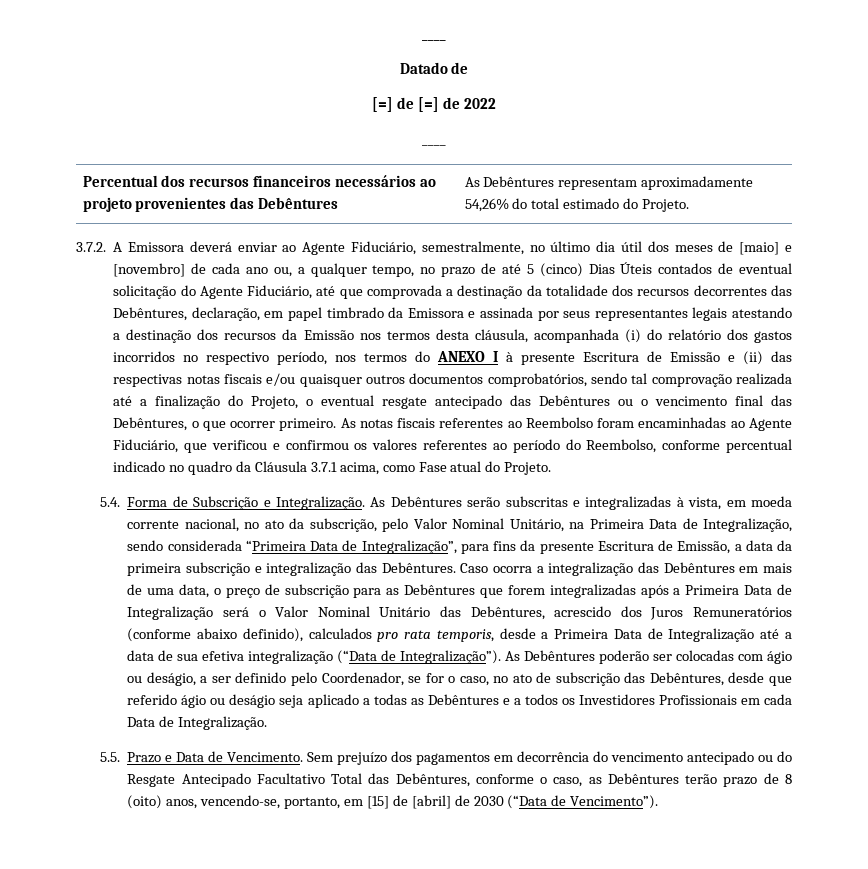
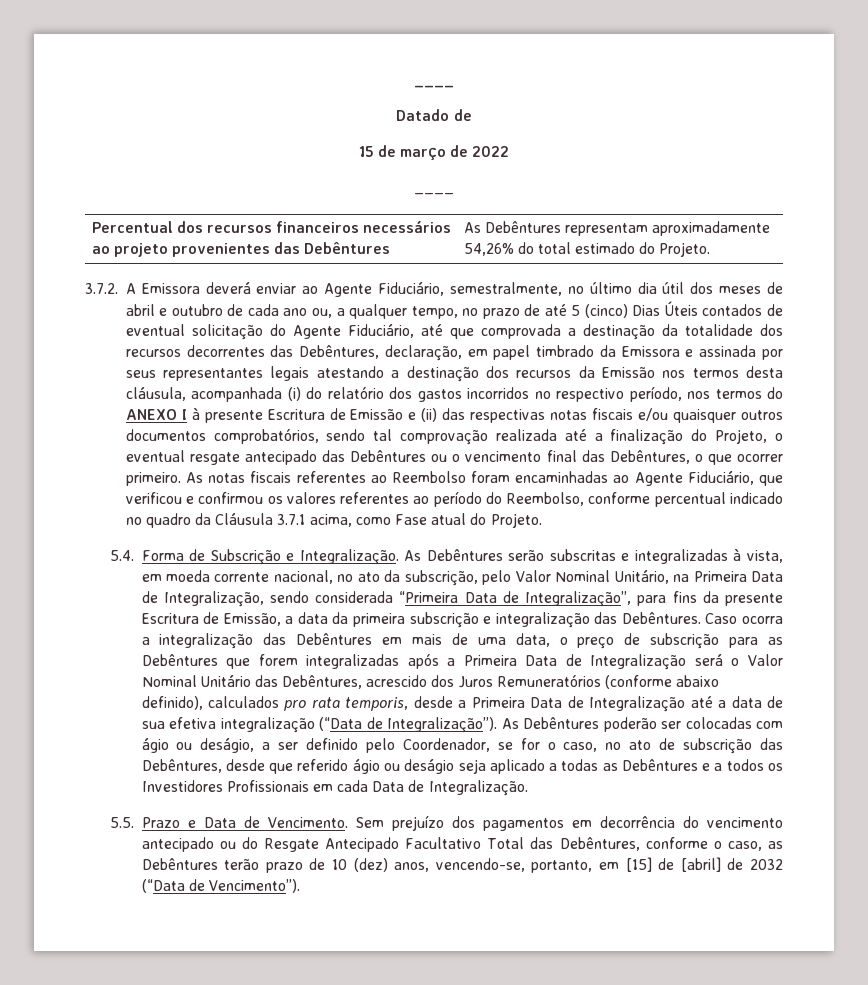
[372,97,440,112] [=] de [=] -> [358,145,446,160] 15 de março
[739,242,792,255] [113,263,186,277] [maio] e [novembro] -> [125,304,223,316] abril e outubro
[785,774,793,784] [127,795,163,809] 8 (oito) -> [331,858,388,872] 10 (dez)
[473,796,504,806] 2030 -> [750,859,784,870] 2032

